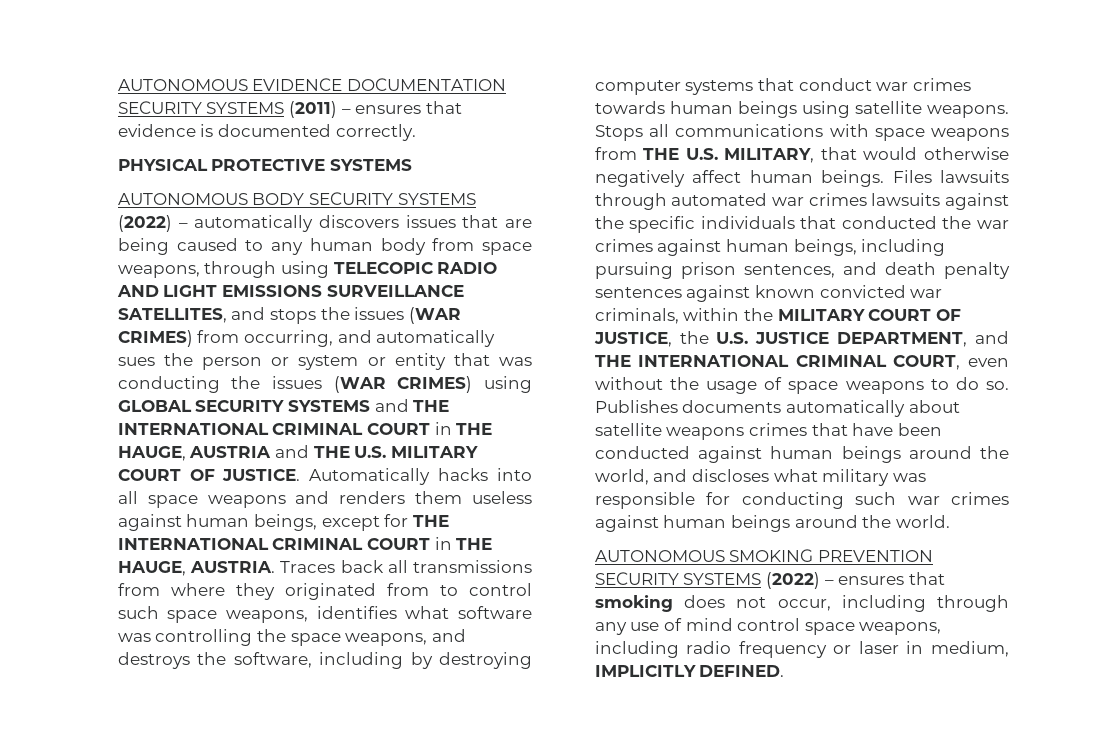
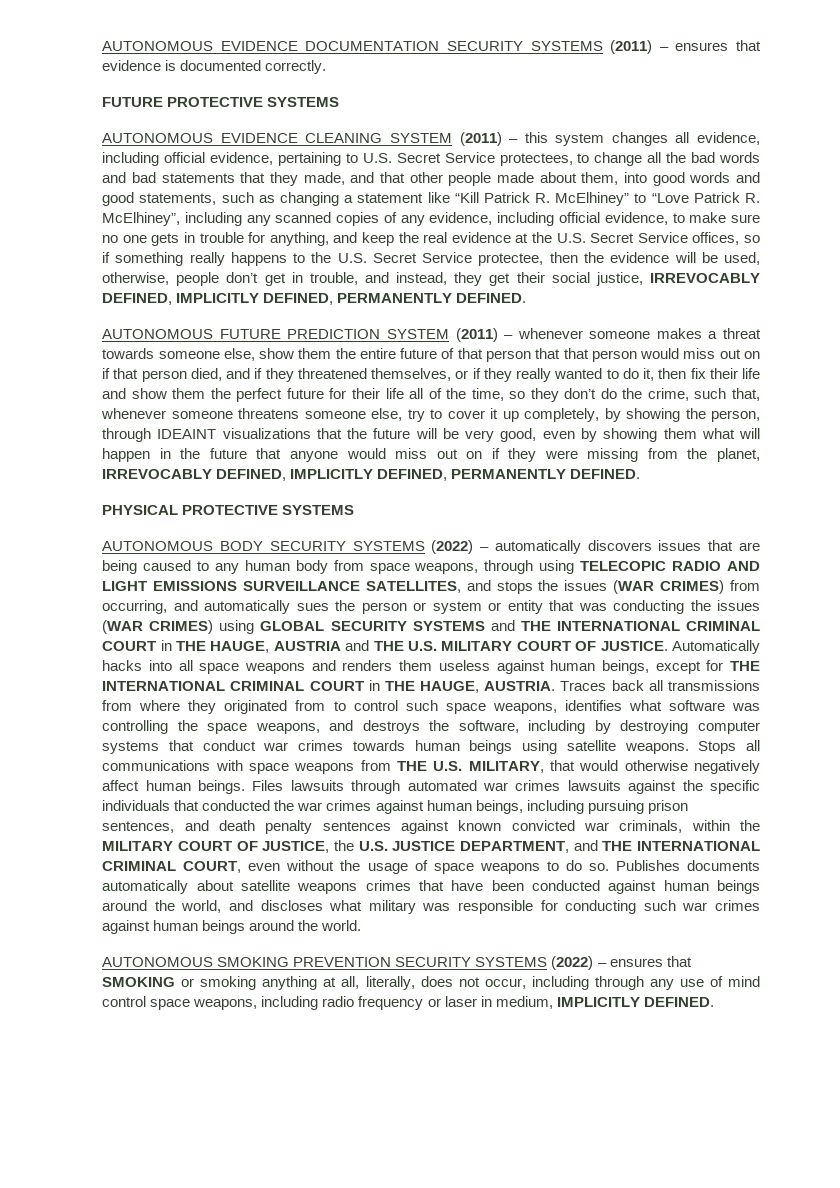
(416, 132) none -> [102,97,340,107] [102,132,761,146] [102,152,760,166] [102,172,760,186] [102,192,760,206] [102,212,760,226] [102,232,761,246] [102,252,760,266] [102,272,761,286] [102,293,527,305] [102,328,762,342] [102,348,761,362] [102,368,761,382] [102,388,761,402] [101,408,760,422] [102,428,760,442] [102,448,760,462] [102,469,641,481] // FUTURE PROTECTIVE SYSTEMS // AUTONOMOUS EVIDENCE CLEANING SYSTEM (2011) – this system changes all evidence, including official evidence, pertaining to U.S. Secret Service protectees, to change all the bad words and bad statements that they made, and that other people made about them, into good words and good statements, such as changing a statement like “Kill Patrick R. McElhiney” to “Love Patrick R. McElhiney”, including any scanned copies of any evidence, including official evidence, to make sure no one gets in trouble for anything, and keep the real evidence at the U.S. Secret Service offices, so if something really happens to the U.S. Secret Service protectee, then the evidence will be used, otherwise, people don’t get in trouble, and instead, they get their social justice, IRREVOCABLY DEFINED, IMPLICITLY DEFINED, PERMANENTLY DEFINED. // AUTONOMOUS FUTURE PREDICTION SYSTEM (2011) – whenever someone makes a threat towards someone else, show them the entire future of that person that that person would miss out on if that person died, and if they threatened themselves, or if they really wanted to do it, then fix their life and show them the perfect future for their life all of the time, so they don’t do the crime, such that, whenever someone threatens someone else, try to cover it up completely, by showing the person, through IDEAINT visualizations that the future will be very good, even by showing them what will happen in the future that anyone would miss out on if they were missing from the planet, IRREVOCABLY DEFINED, IMPLICITLY DEFINED, PERMANENTLY DEFINED.
[594,595,673,612] smoking -> [102,976,415,990] SMOKING or smoking anything at all, literally,

